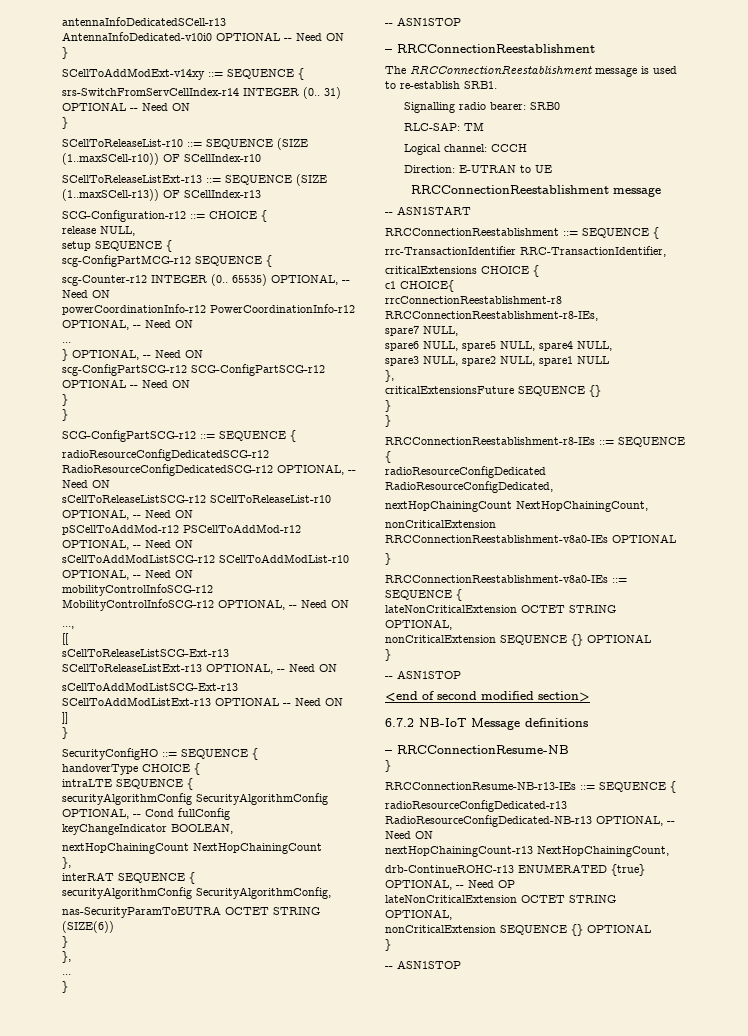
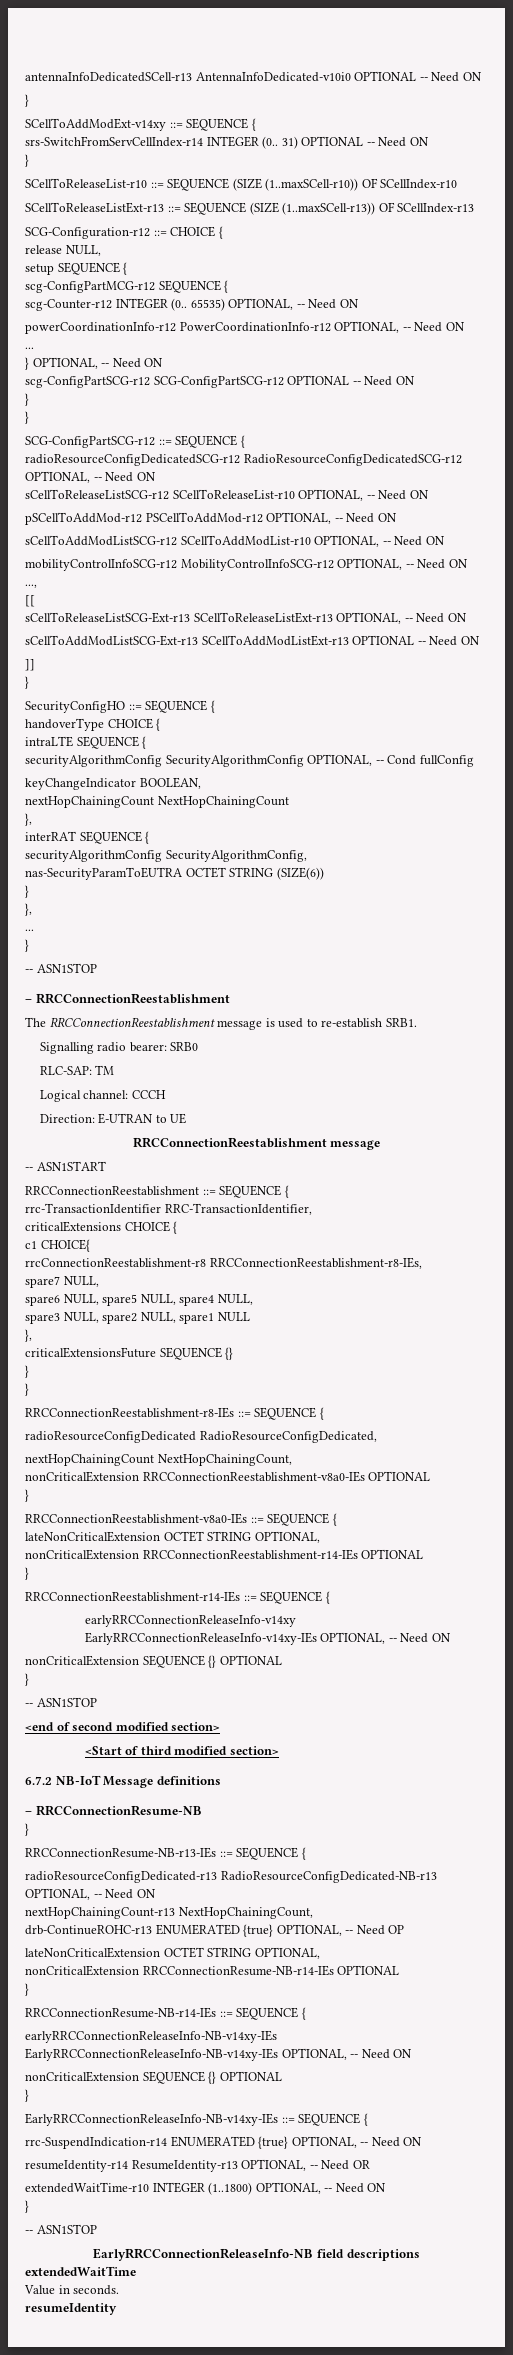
(452, 624) none -> [25,1549,424,1560] [25,1567,29,1580] [25,1591,330,1604] [84,1615,296,1627] [84,1632,451,1645] // nonCriticalExtension RRCConnectionReestablishment-r14-IEs OPTIONAL // } // RRCConnectionReestablishment-r14-IEs ::= SEQUENCE { // earlyRRCConnectionReleaseInfo-v14xy EarlyRRCConnectionReleaseInfo-v14xy-IEs OPTIONAL, -- Need ON
(590, 696) none -> [84,1746,279,1755] // <Start of third modified section>
[385,924,651,936] [385,939,391,951] [385,960,461,969] // nonCriticalExtension SEQUENCE {} OPTIONAL // } // -- ASN1STOP -> [25,1965,400,1976] [25,1983,29,1996] [25,2007,306,2020] [25,2030,277,2043] [25,2048,413,2061] [25,2071,282,2084] [25,2089,29,2102] [25,2113,368,2126] [25,2136,423,2149] [25,2159,370,2172] [25,2182,387,2195] [25,2200,29,2213] [25,2224,97,2234] [93,2248,420,2261] [25,2266,136,2276] [24,2285,120,2295] [25,2303,117,2315] // nonCriticalExtension RRCConnectionResume-NB-r14-IEs OPTIONAL // } // RRCConnectionResume-NB-r14-IEs ::= SEQUENCE { // earlyRRCConnectionReleaseInfo-NB-v14xy-IEs EarlyRRCConnectionReleaseInfo-NB-v14xy-IEs OPTIONAL, -- Need ON // nonCriticalExtension SEQUENCE {} OPTIONAL // } // EarlyRRCConnectionReleaseInfo-NB-v14xy-IEs ::= SEQUENCE { // rrc-SuspendIndication-r14 ENUMERATED {true} OPTIONAL, -- Need ON // resumeIdentity-r14 ResumeIdentity-r13 OPTIONAL, -- Need OR // extendedWaitTime-r10 INTEGER (1..1800) OPTIONAL, -- Need ON // } // -- ASN1STOP // EarlyRRCConnectionReleaseInfo-NB field descriptions // extendedWaitTime // Value in seconds. // resumeIdentity

